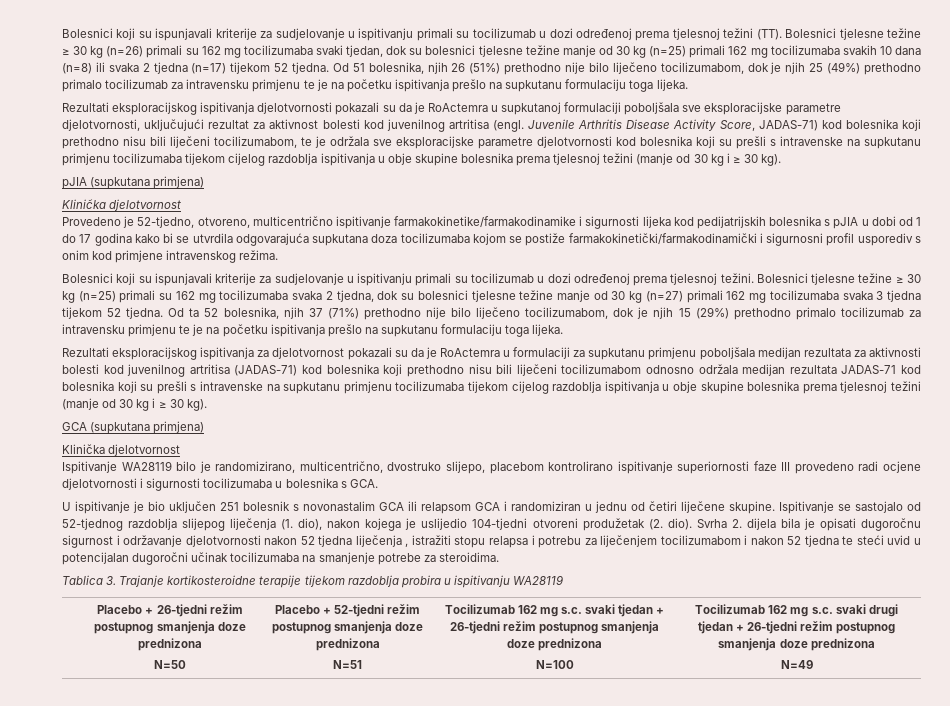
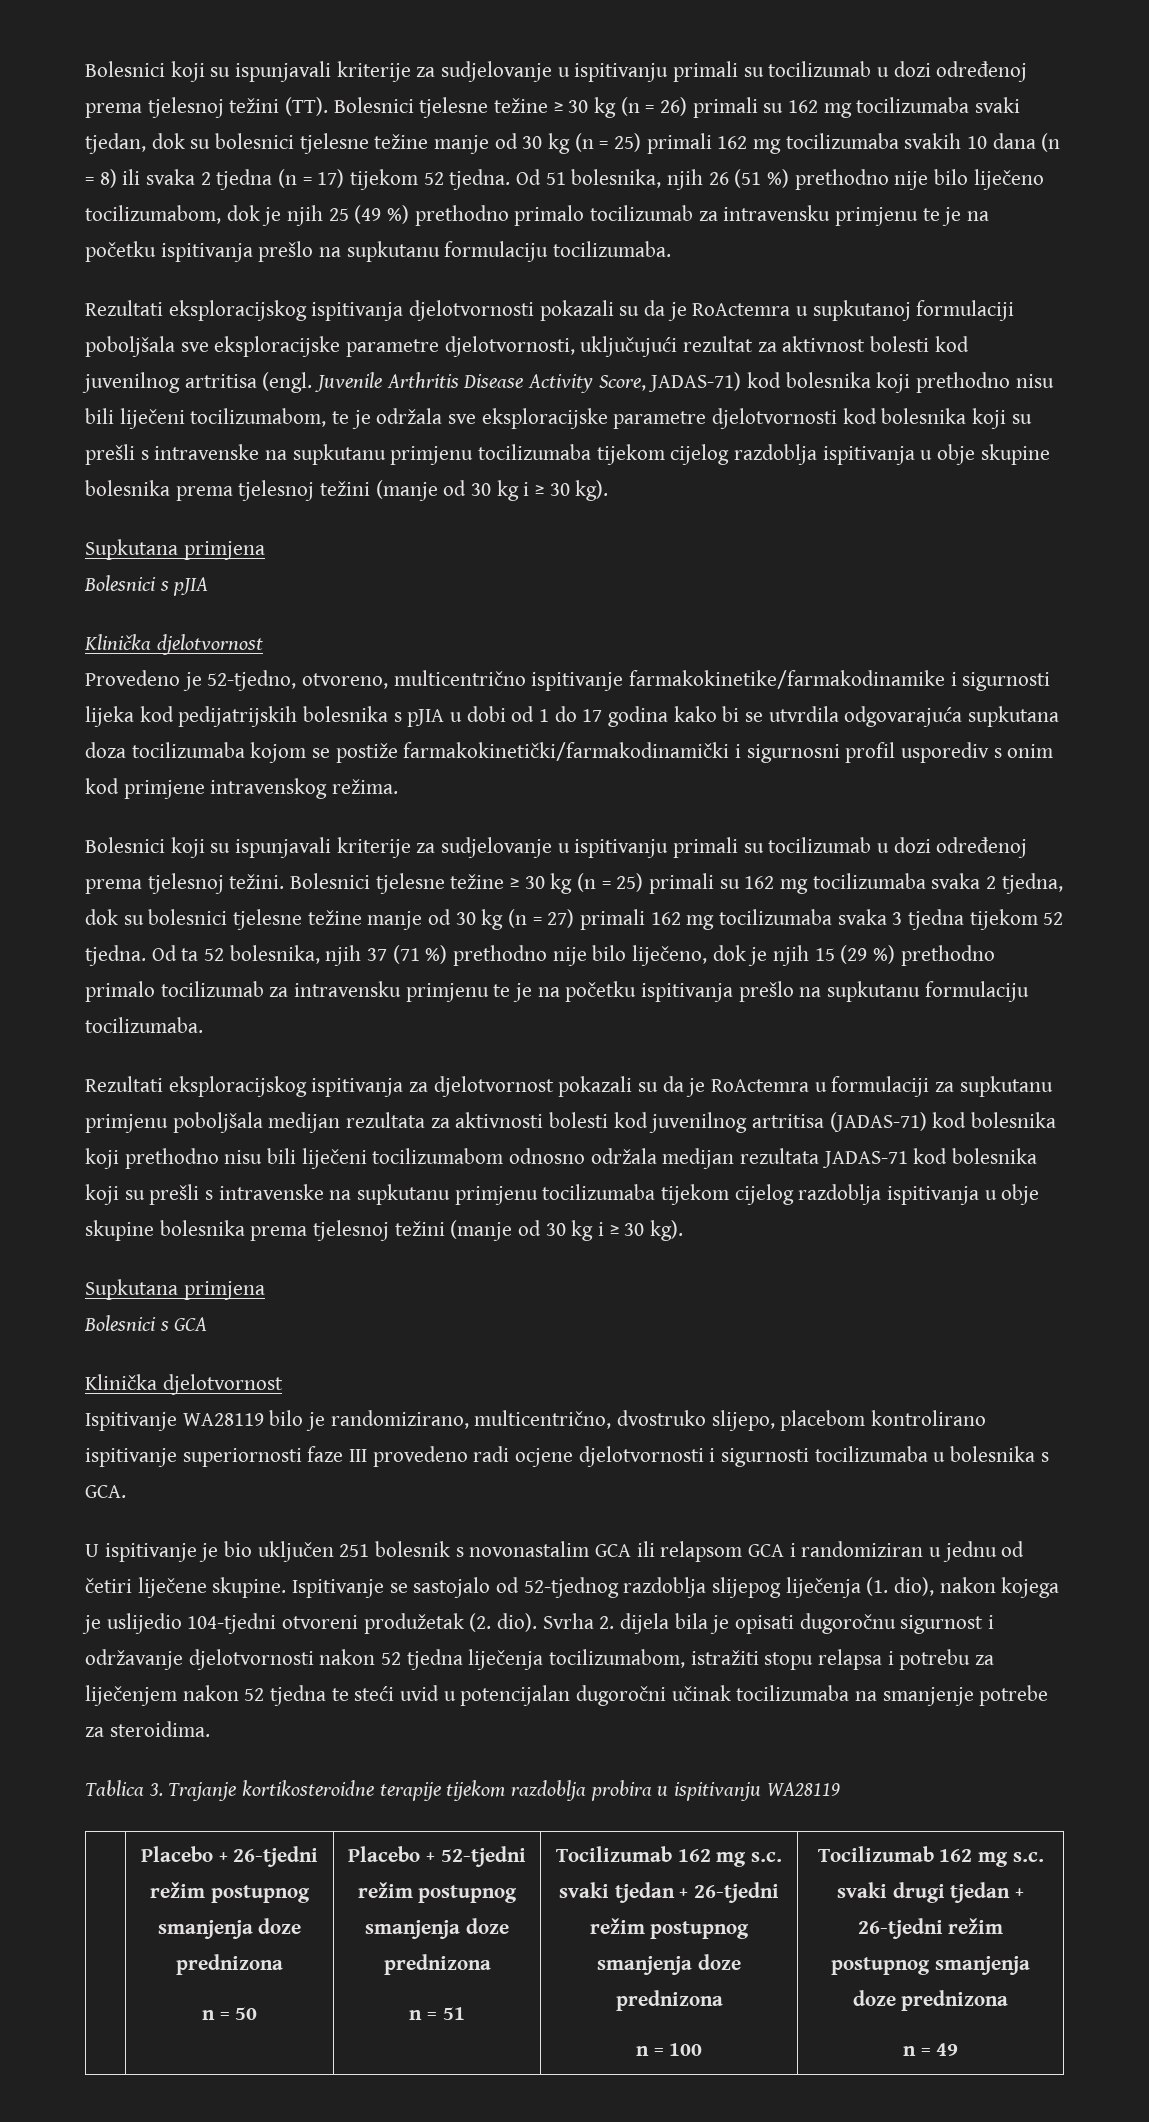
[106,46,144,57] (n=26) -> [620,97,688,116] (n = 26)
[649,46,687,57] (n=25) -> [574,133,642,152] (n = 25)
[62,63,92,74] (n=8) -> [1041,133,1061,152] [85,169,117,188] (n = 8)
[191,63,227,74] (n=17) -> [278,169,345,188] (n = 17)
[469,63,501,74] (51%) -> [734,169,790,188] (51 %)
[827,62,861,74] (49%) -> [354,205,410,224] (49 %)
[629,79,688,92] toga lijeka. -> [553,241,672,257] tocilizumaba.
[62,176,205,189] pJIA (supkutana primjena) -> [85,539,265,560] [84,575,209,596] Supkutana primjena // Bolesnici s pJIA
[78,291,116,302] (n=25) -> [577,873,644,892] (n = 25)
[645,291,683,302] (n=27) -> [508,909,575,928] (n = 27)
[327,307,609,320] (71%) prethodno nije bilo liječeno tocilizumabom, -> [392,945,708,966] (71 %) prethodno nije bilo liječeno,
[695,307,729,319] (29%) -> [840,945,896,964] (29 %)
[505,324,564,337] toga lijeka. -> [85,1017,203,1033] tocilizumaba.
[62,421,205,434] GCA (supkutana primjena) -> [85,1279,265,1300] [84,1315,208,1331] Supkutana primjena // Bolesnici s GCA
[405,543,409,547] , -> [549,1649,686,1668] tocilizumabom,
[660,535,748,545] tocilizumabom i -> (177, 1695) none
[154,660,186,669] N=50 -> [201,2007,258,2020] n = 50
[333,660,362,669] N=51 -> [409,2007,465,2020] n = 51
[535,660,574,669] N=100 -> [635,2043,703,2056] n = 100
[780,660,813,669] N=49 -> [902,2043,959,2056] n = 49

